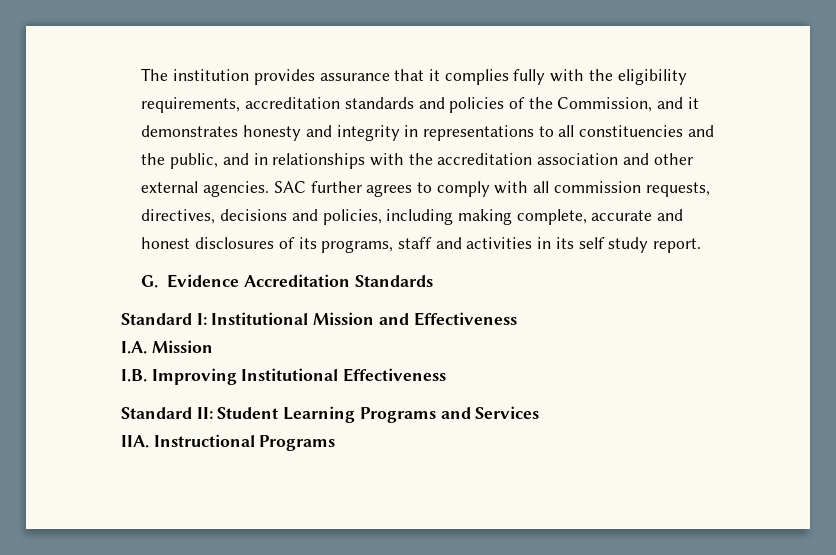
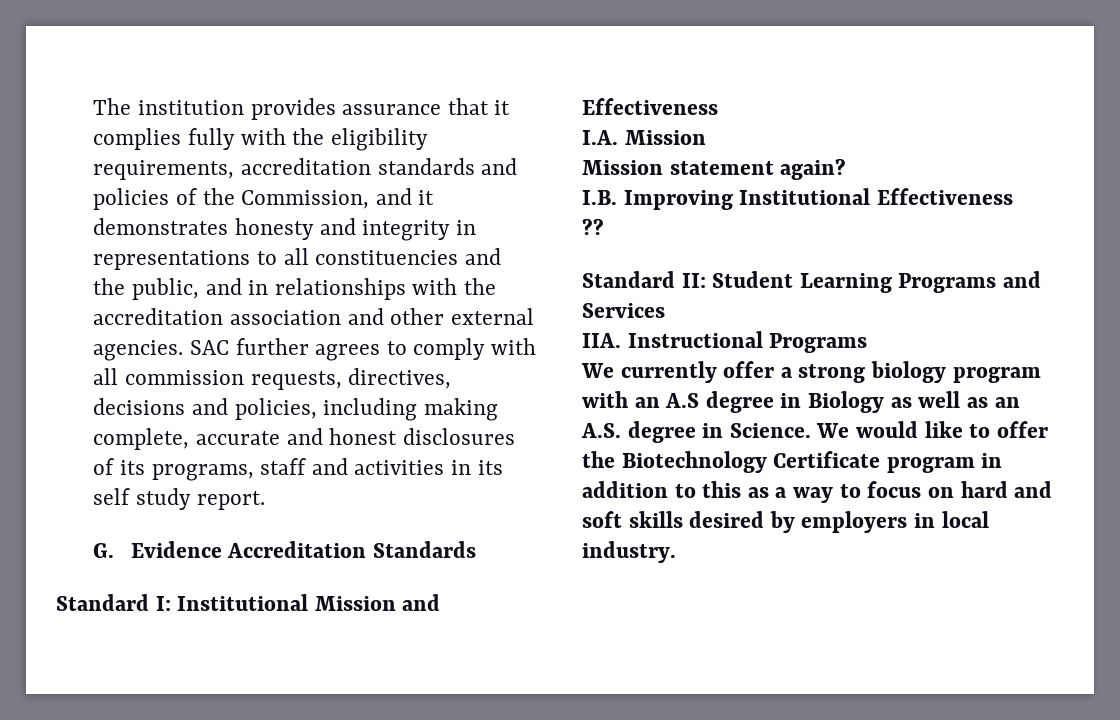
(213, 346) none -> [582,158,847,180] // Mission statement again?
(447, 375) none -> [582,218,604,235] // ??
(336, 443) none -> [581,361,1041,383] [582,391,1020,413] [581,421,1048,443] [582,451,1003,473] [582,481,1053,503] [582,511,989,533] [582,541,676,563] // We currently offer a strong biology program with an A.S degree in Biology as well as an A.S. degree in Science. We would like to offer the Biotechnology Certificate program in addition to this as a way to focus on hard and soft skills desired by employers in local industry.

